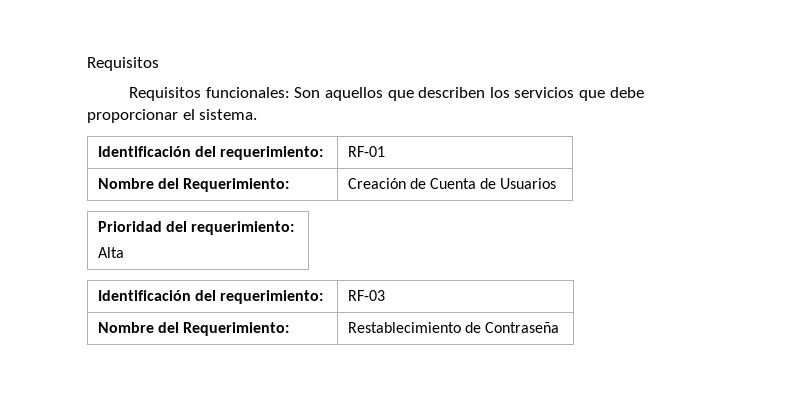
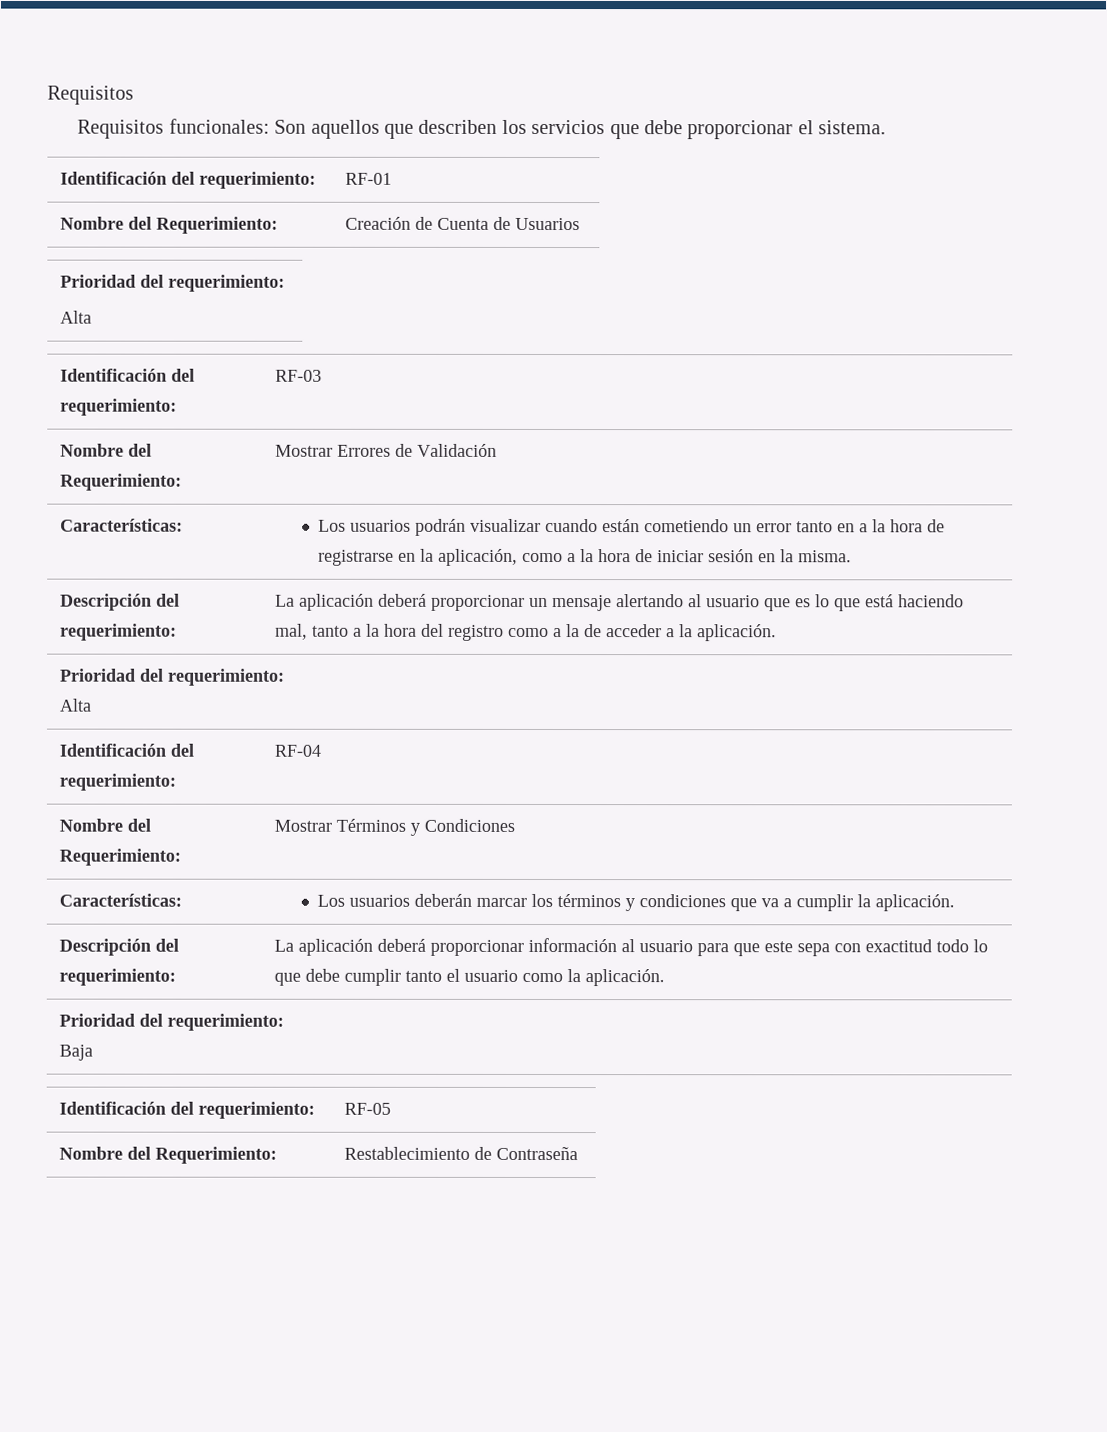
(385, 295) none -> [60,443,153,457] [60,473,183,491] [275,443,498,457] [60,518,184,532] [317,518,945,536] [317,548,852,566] [60,593,181,611] [60,623,178,641] [275,593,965,612] [275,623,778,642] [60,668,286,686] [60,698,93,712] [59,743,195,757] [59,773,177,791] [274,744,322,757] [59,818,152,832] [59,848,182,866] [274,818,516,836] [59,893,183,907] [316,893,955,912] [59,938,180,956] [59,968,177,986] [274,937,989,957] [274,968,666,987] [59,1013,285,1031] [59,1044,94,1061] [59,1101,316,1119] [344,1102,392,1115] // Nombre del Requerimiento: | Mostrar Errores de Validación // Características: | Los usuarios podrán visualizar cuando están cometiendo un error tanto en a la hora de registrarse en la aplicación, como a la hora de iniciar sesión en la misma. // Descripción del requerimiento: | La aplicación deberá proporcionar un mensaje alertando al usuario que es lo que está haciendo mal, tanto a la hora del registro como a la de acceder a la aplicación. // Prioridad del requerimiento: // Alta // Identificación del requerimiento: | RF-04 // Nombre del Requerimiento: | Mostrar Términos y Condiciones // Características: | Los usuarios deberán marcar los términos y condiciones que va a cumplir la aplicación. // Descripción del requerimiento: | La aplicación deberá proporcionar información al usuario para que este sepa con exactitud todo lo que debe cumplir tanto el usuario como la aplicación. // Prioridad del requerimiento: // Baja // Identificación del requerimiento: | RF-05

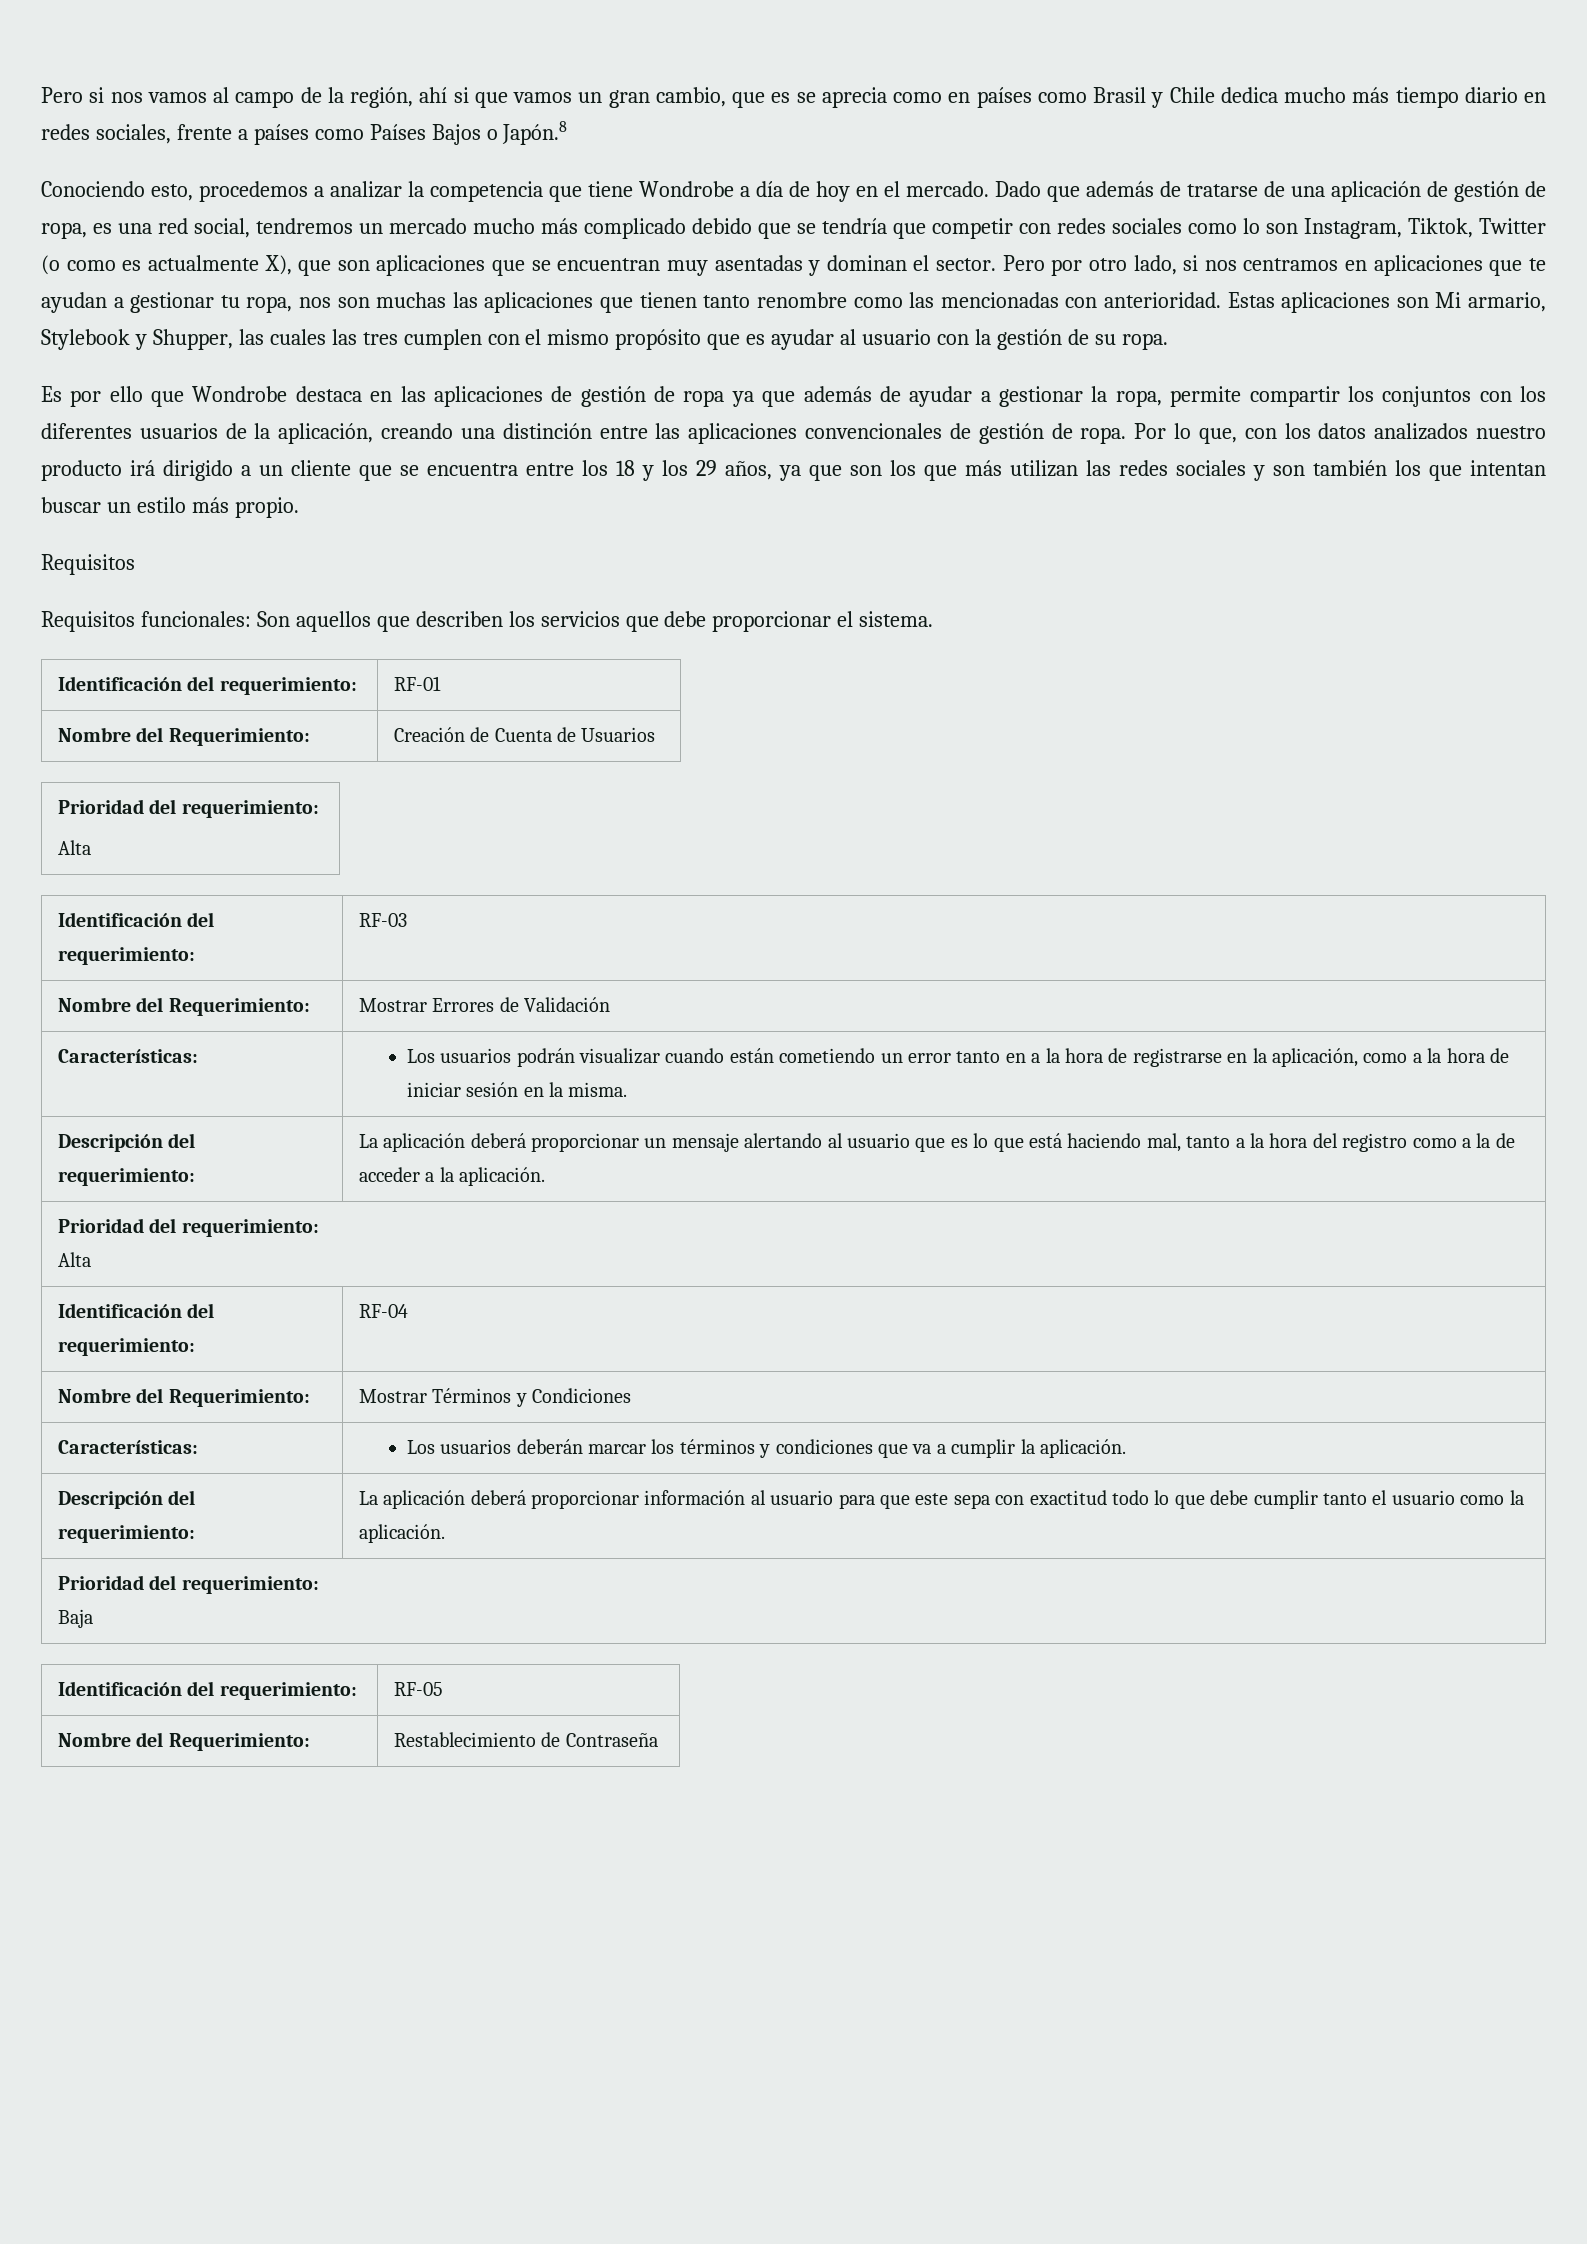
(47, 95) none -> [41,87,1546,108] [41,121,568,145] [41,181,1546,202] [41,218,1546,239] [41,255,1546,276] [41,292,1547,313] [41,329,1168,350] [41,386,1547,407] [41,423,1547,444] [41,460,1546,481] [41,497,299,518] Pero si nos vamos al campo de la región, ahí si que vamos un gran cambio, que es se aprecia como en países como Brasil y Chile dedica mucho más tiempo diario en redes sociales, frente a países como Países Bajos o Japón.8 // Conociendo esto, procedemos a analizar la competencia que tiene Wondrobe a día de hoy en el mercado. Dado que además de tratarse de una aplicación de gestión de ropa, es una red social, tendremos un mercado mucho más complicado debido que se tendría que competir con redes sociales como lo son Instagram, Tiktok, Twitter (o como es actualmente X), que son aplicaciones que se encuentran muy asentadas y dominan el sector. Pero por otro lado, si nos centramos en aplicaciones que te ayudan a gestionar tu ropa, nos son muchas las aplicaciones que tienen tanto renombre como las mencionadas con anterioridad. Estas aplicaciones son Mi armario, Stylebook y Shupper, las cuales las tres cumplen con el mismo propósito que es ayudar al usuario con la gestión de su ropa. // Es por ello que Wondrobe destaca en las aplicaciones de gestión de ropa ya que además de ayudar a gestionar la ropa, permite compartir los conjuntos con los diferentes usuarios de la aplicación, creando una distinción entre las aplicaciones convencionales de gestión de ropa. Por lo que, con los datos analizados nuestro producto irá dirigido a un cliente que se encuentra entre los 18 y los 29 años, ya que son los que más utilizan las redes sociales y son también los que intentan buscar un estilo más propio. //

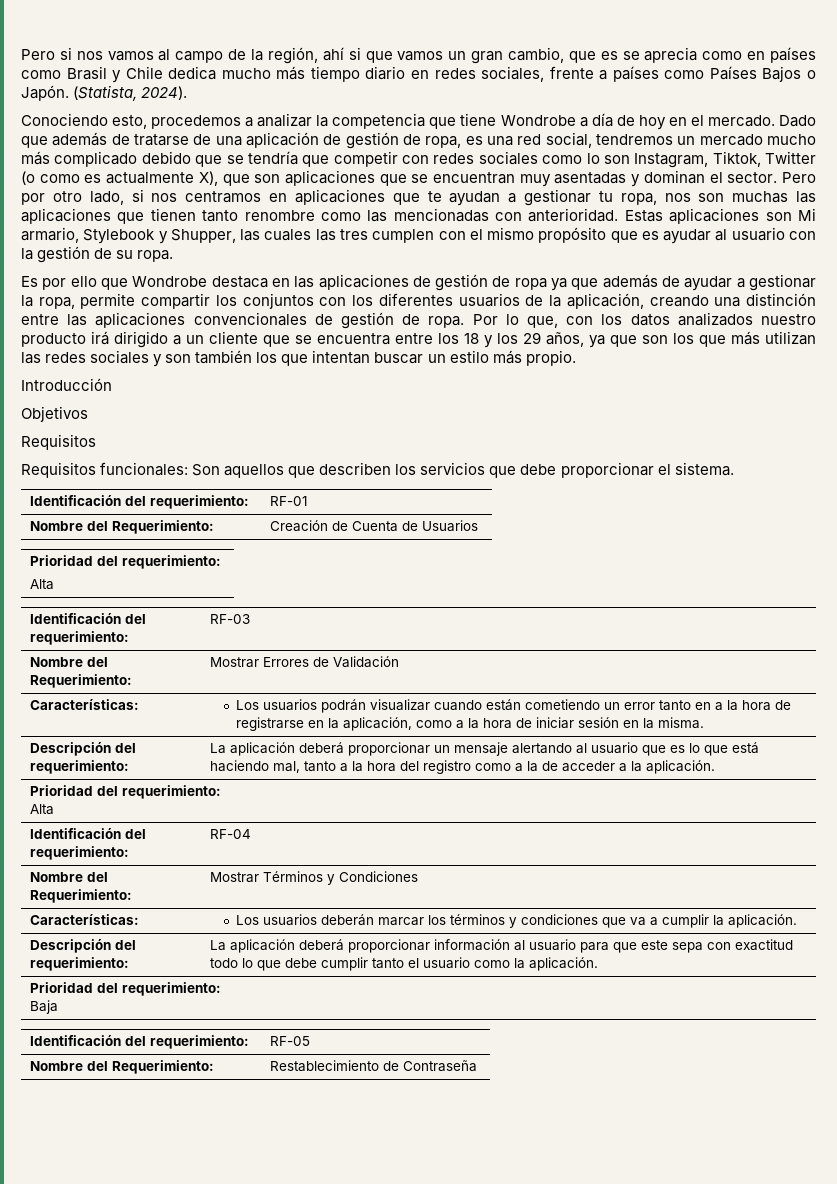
[502,121,568,145] Japón.8 -> [21,85,188,101] Japón. (Statista, 2024).
(299, 507) none -> [21,378,112,391] [21,406,88,422] // Introducción // Objetivos

